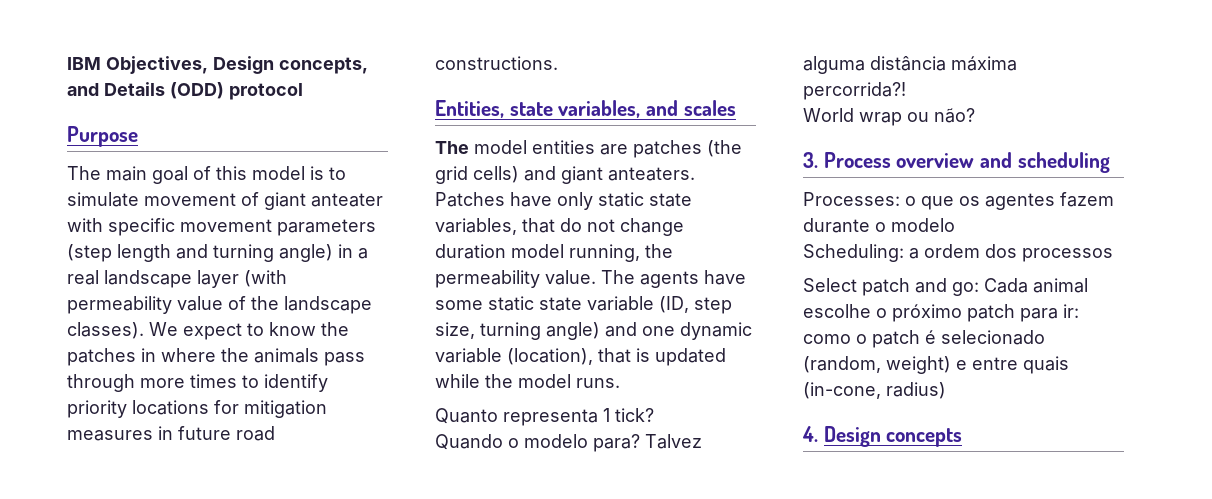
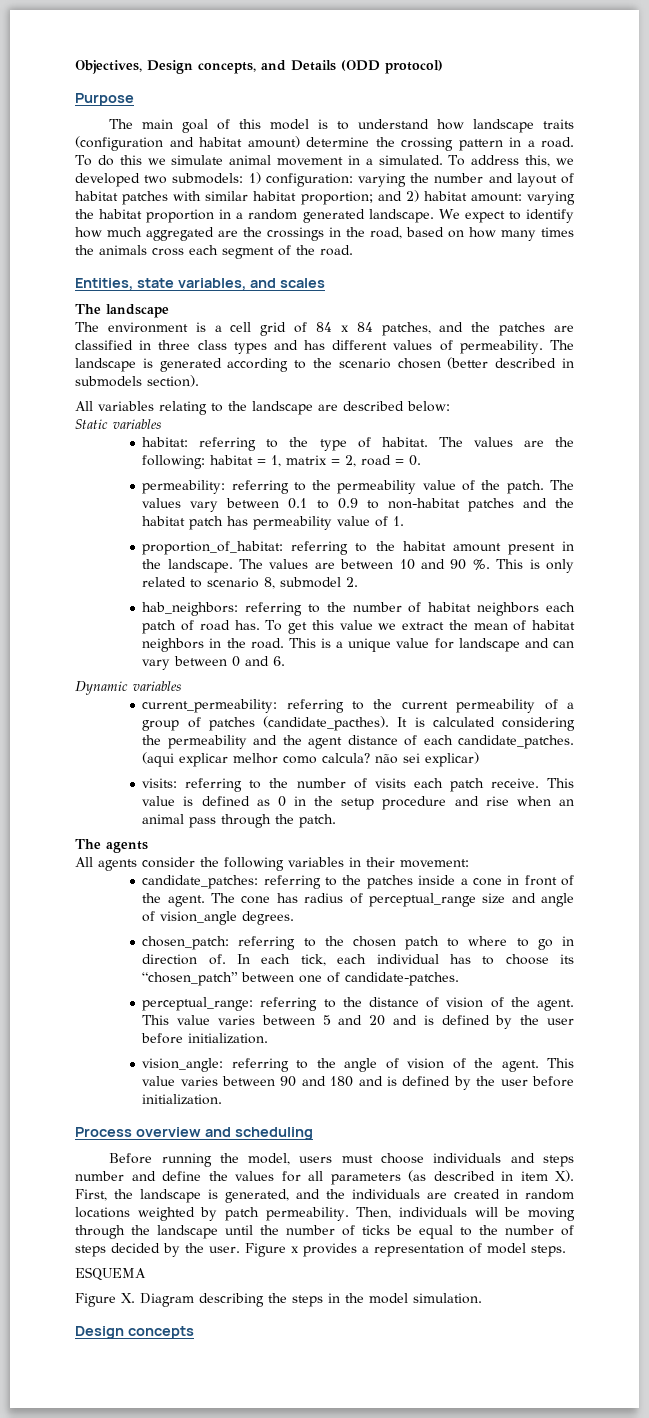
[67,57,101,70] IBM -> (75, 67) none
[170,82,303,100] (ODD) protocol -> [341,60,443,74] (ODD protocol)
[67,192,383,210] [67,218,376,236] [67,244,368,262] [67,270,287,288] [67,296,372,314] [67,322,349,340] [67,348,365,366] [67,374,328,392] [67,400,327,418] [67,426,275,441] [435,56,558,70] simulate movement of giant anteater with specific movement parameters (step length and turning angle) in a real landscape layer (with permeability value of the landscape classes). We expect to know the patches in where the animals pass through more times to identify priority locations for mitigation measures in future road constructions. -> [358,119,574,133] [75,136,574,151] [75,155,574,167] [75,172,574,187] [75,190,576,205] [75,209,574,223] [75,227,574,241] [75,245,353,259] understand how landscape traits (configuration and habitat amount) determine the crossing pattern in a road. To do this we simulate animal movement in a simulated. To address this, we developed two submodels: 1) configuration: varying the number and layout of habitat patches with similar habitat proportion; and 2) habitat amount: varying the habitat proportion in a random generated landscape. We expect to identify how much aggregated are the crossings in the road, based on how many times the animals cross each segment of the road.
[474,140,742,158] [435,166,695,184] [435,192,692,210] [435,218,684,236] [435,244,673,262] [435,270,746,288] [435,296,732,314] [435,322,752,340] [435,348,726,366] [435,374,620,388] [435,408,654,426] [435,434,702,452] [803,56,1017,74] [803,82,906,100] [803,108,975,126] [803,152,1110,173] [803,192,1114,210] [803,218,955,233] [803,244,1113,262] [803,278,1088,296] [803,304,1079,322] [803,330,1045,348] [803,356,1069,374] [803,382,946,399] [802,426,818,442] model entities are patches (the grid cells) and giant anteaters. Patches have only static state variables, that do not change duration model running, the permeability value. The agents have some static state variable (ID, step size, turning angle) and one dynamic variable (location), that is updated while the model runs. // Quanto representa 1 tick? // Quando o modelo para? Talvez alguma distância máxima percorrida?! // World wrap ou não? // 3. Process overview and scheduling // Processes: o que os agentes fazem durante o modelo // Scheduling: a ordem dos processos // Select patch and go: Cada animal escolhe o próximo patch para ir: como o patch é selecionado (random, weight) e entre quais (in-cone, radius) // 4. -> [106,304,169,318] [75,322,574,336] [75,340,574,354] [75,357,574,372] [75,375,199,387] [75,401,450,415] [75,419,161,429] [142,437,575,451] [142,455,422,469] [142,480,574,494] [142,498,574,512] [142,516,405,530] [142,541,575,555] [142,559,574,573] [142,577,359,589] [142,602,575,616] [142,620,576,634] [142,638,574,652] [142,656,286,670] [75,681,181,695] [142,699,574,713] [142,716,575,731] [142,735,574,749] [142,752,480,767] [142,778,575,792] [142,796,574,810] [142,814,337,828] [75,839,148,853] [75,857,469,871] [142,875,574,889] [142,893,574,907] [142,911,295,925] [142,936,574,950] [142,954,574,966] [142,972,460,986] [142,997,575,1011] [142,1015,574,1029] [141,1033,269,1044] [142,1058,574,1072] [142,1076,574,1090] [142,1094,223,1105] [75,1127,313,1140] [109,1153,574,1167] [75,1170,574,1185] [75,1189,574,1203] [75,1207,575,1221] [75,1225,574,1239] [75,1243,566,1257] [75,1267,146,1281] [75,1293,482,1307] landscape // The environment is a cell grid of 84 x 84 patches, and the patches are classified in three class types and has different values of permeability. The landscape is generated according to the scenario chosen (better described in submodels section). // All variables relating to the landscape are described below: // Static variables // habitat: referring to the type of habitat. The values are the following: habitat = 1, matrix = 2, road = 0. // permeability: referring to the permeability value of the patch. The values vary between 0.1 to 0.9 to non-habitat patches and the habitat patch has permeability value of 1. // proportion_of_habitat: referring to the habitat amount present in the landscape. The values are between 10 and 90 %. This is only related to scenario 8, submodel 2. // hab_neighbors: referring to the number of habitat neighbors each patch of road has. To get this value we extract the mean of habitat neighbors in the road. This is a unique value for landscape and can vary between 0 and 6. // Dynamic variables // current_permeability: referring to the current permeability of a group of patches (candidate_pacthes). It is calculated considering the permeability and the agent distance of each candidate_patches. (aqui explicar melhor como calcula? não sei explicar) // visits: referring to the number of visits each patch receive. This value is defined as 0 in the setup procedure and rise when an animal pass through the patch. // The agents // All agents consider the following variables in their movement: // candidate_patches: referring to the patches inside a cone in front of the agent. The cone has radius of perceptual_range size and angle of vision_angle degrees. // chosen_patch: referring to the chosen patch to where to go in direction of. In each tick, each individual has to choose its “chosen_patch” between one of candidate-patches. // perceptual_range: referring to the distance of vision of the agent. This value varies between 5 and 20 and is defined by the user before initialization. // vision_angle: referring to the angle of vision of the agent. This value varies between 90 and 180 and is defined by the user before initialization. // Process overview and scheduling // Before running the model, users must choose individuals and steps number and define the values for all parameters (as described in item X). First, the landscape is generated, and the individuals are created in random locations weighted by patch permeability. Then, individuals will be moving through the landscape until the number of ticks be equal to the number of steps decided by the user. Figure x provides a representation of model steps. // ESQUEMA // Figure X. Diagram describing the steps in the model simulation. //

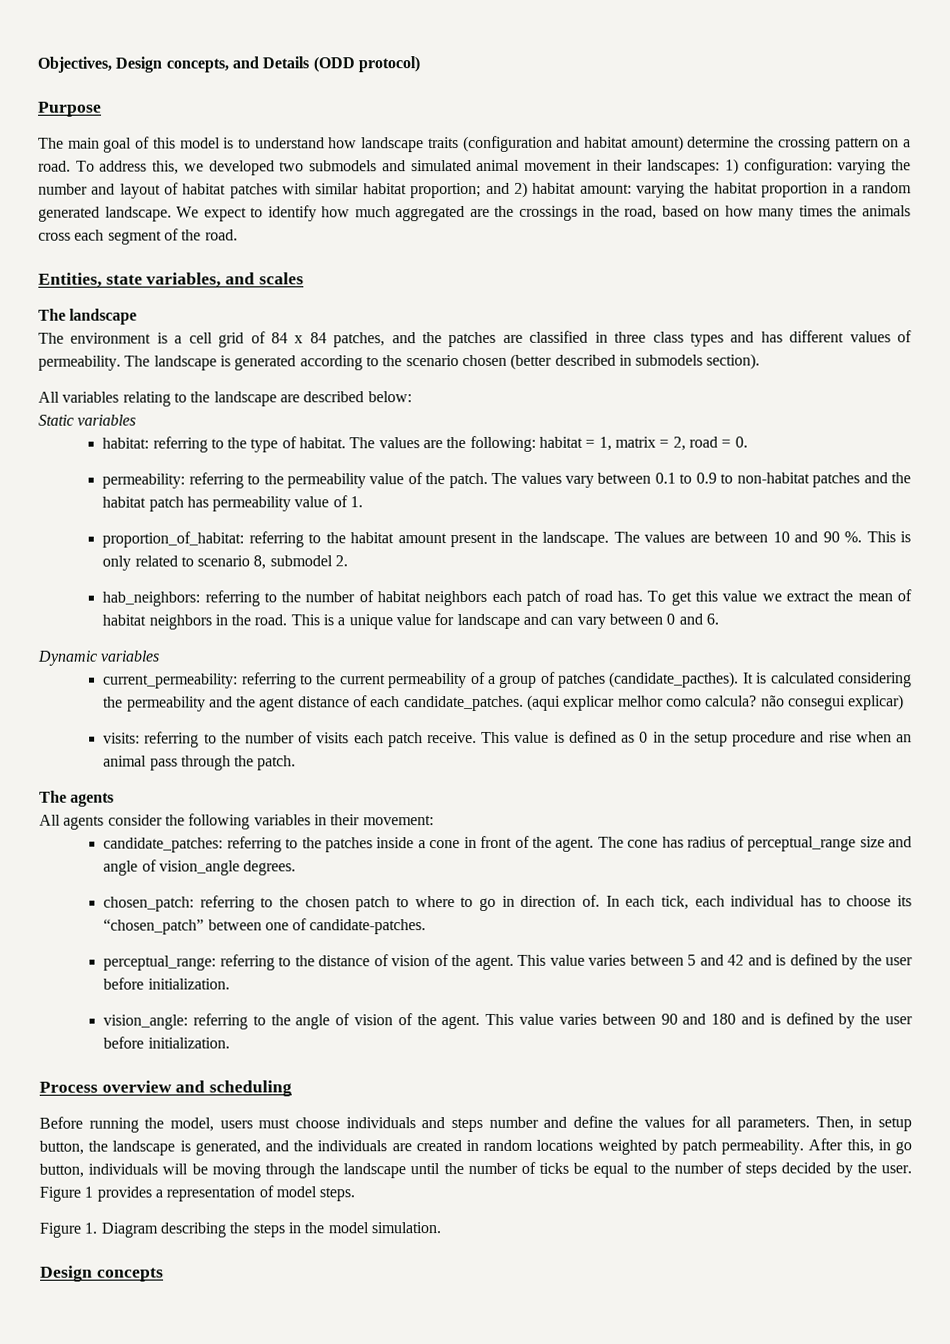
[509,137,521,147] in -> [882,139,900,148] on
[97,155,466,166] do this we simulate animal movement in a simulated. To -> (95, 166) none
[172,173,244,184] submodels: -> [309,159,721,175] submodels and simulated animal movement in their landscapes:
[403,753,421,763] sei -> [787,695,846,711] consegui
[369,1015,386,1026] 20 -> [727,954,745,966] 42
[330,1170,574,1185] [75,1189,107,1201] parameters (as described in item X). First, -> [737,1116,912,1132] [39,1140,84,1155] parameters. Then, in setup button,
[356,1207,392,1219] Then, -> [808,1138,913,1155] [39,1163,84,1178] After this, in go button,
[291,1246,299,1253] x -> [84,1186,94,1198] 1
[75,1267,146,1281] [75,1293,135,1307] // ESQUEMA // Figure X. -> [39,1222,98,1238] // Figure 1.

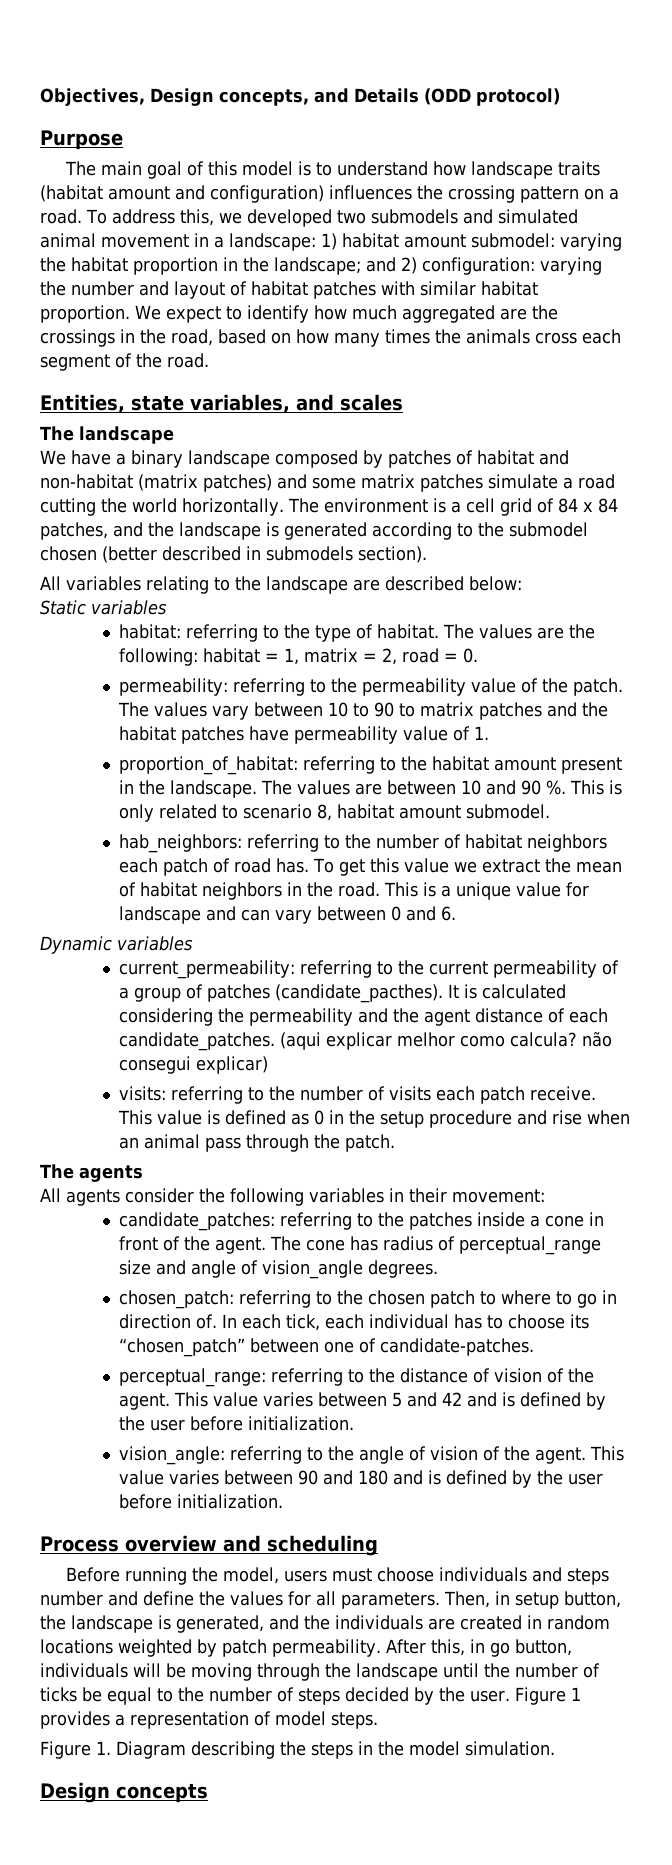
[462,135,751,153] (configuration and habitat amount) determine -> [40,185,412,203] (habitat amount and configuration) influences
[613,158,739,175] their landscapes: 1) -> [214,233,622,251] [40,257,417,275] a landscape: 1) habitat amount submodel: varying the habitat proportion in the landscape; and 2)
[410,181,913,199] [38,206,172,222] proportion; and 2) habitat amount: varying the habitat proportion in a random generated landscape. -> [40,305,130,323] proportion.
(138, 316) none -> [40,450,569,468] [40,474,615,492] [40,498,284,516] We have a binary landscape composed by patches of habitat and non-habitat (matrix patches) and some matrix patches simulate a road cutting the world horizontally.
[448,330,912,348] [38,355,151,371] patches are classified in three class types and has different values of permeability. The -> (174, 529) none
[405,355,459,367] scenario -> [509,522,588,537] submodel
[654,472,810,484] 0.1 to 0.9 to non-habitat -> [327,702,474,717] 10 to 90 to matrix
[148,496,209,512] patch has -> [180,726,289,744] patches have
[269,555,349,567] submodel 2. -> [336,804,550,819] habitat amount submodel.

